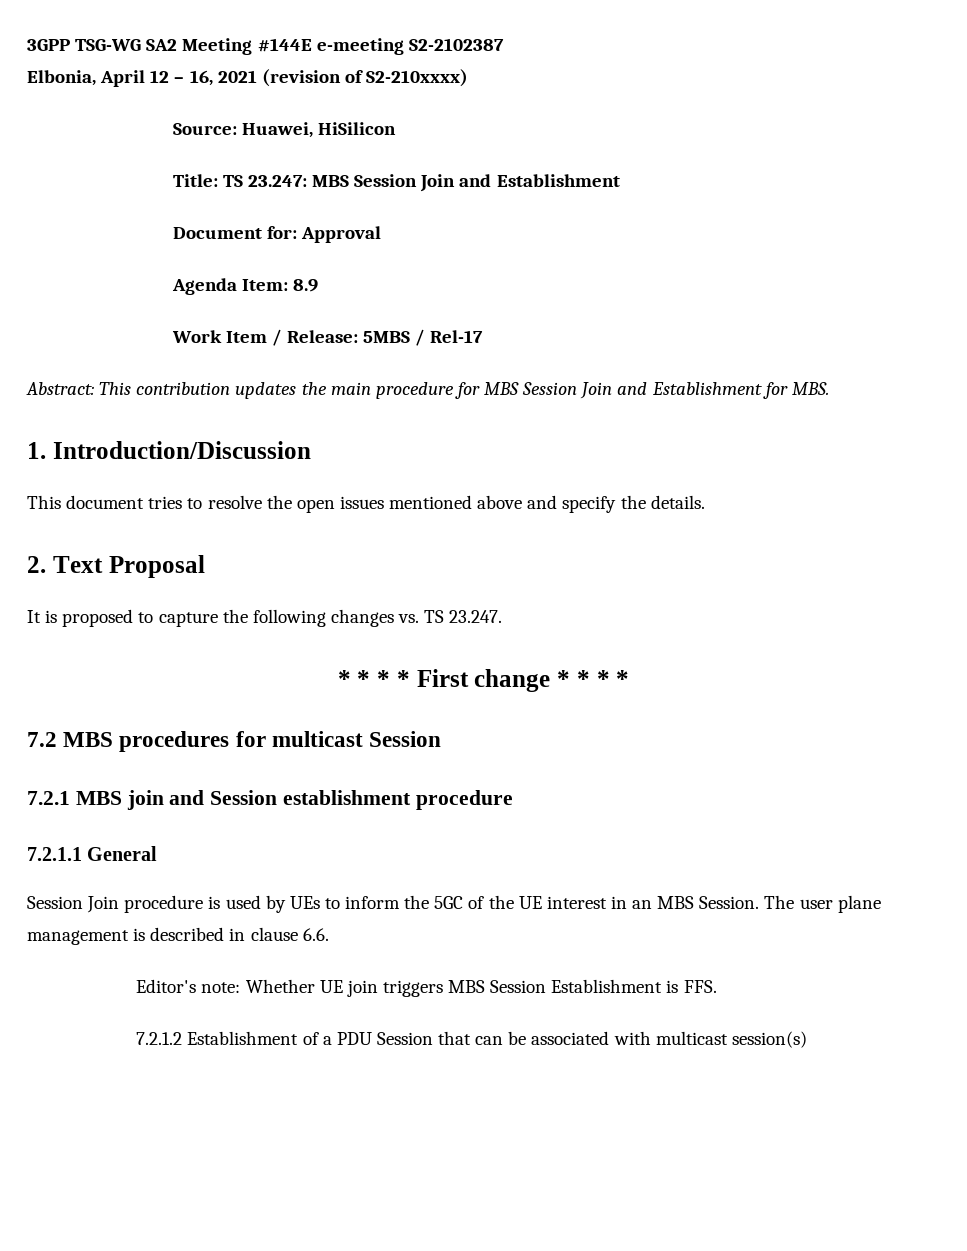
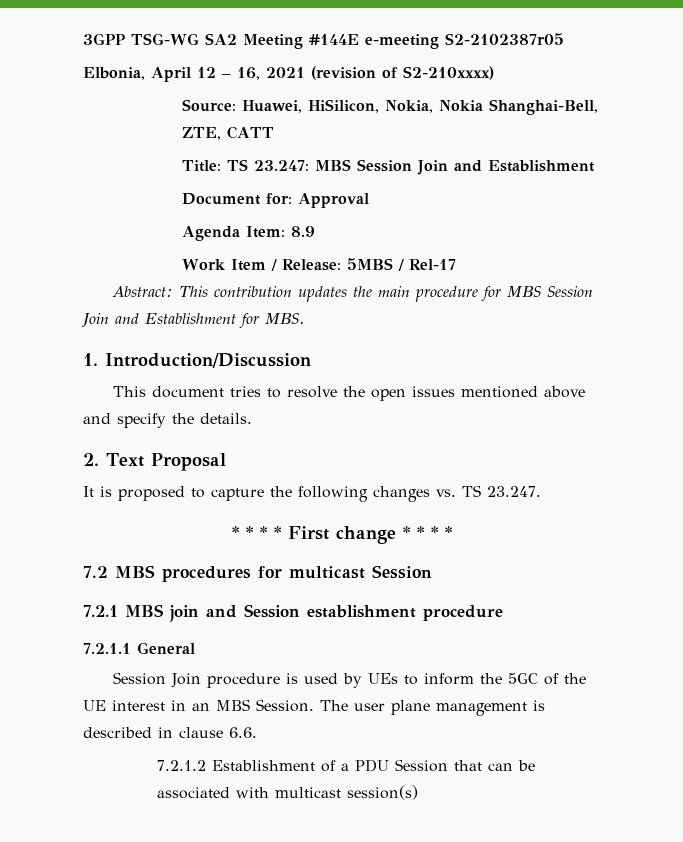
[408,38,504,51] S2-2102387 -> [445,33,564,45] S2-2102387r05
[317,122,396,135] HiSilicon -> [308,99,599,115] [182,126,275,140] HiSilicon, Nokia, Nokia Shanghai-Bell, ZTE, CATT
[136,979,717,997] // Editor's note: Whether UE join triggers MBS Session Establishment is FFS. -> (257, 732) none

